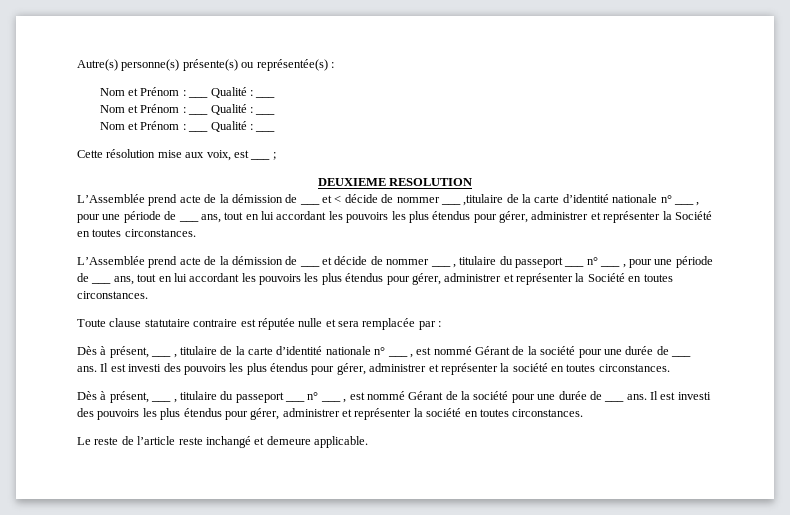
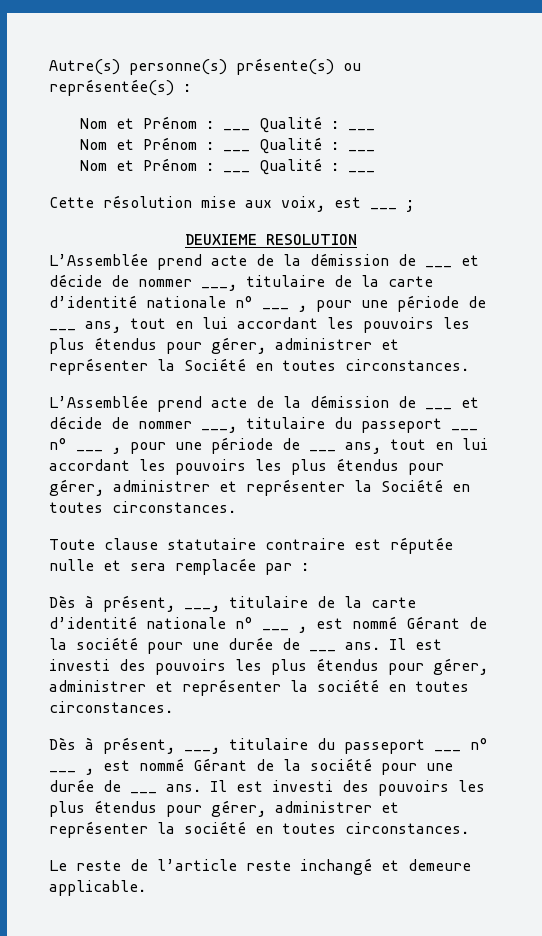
[334,194,440,203] [440,194,504,206] < décide de nommer ___ ,titulaire -> [49,274,325,291] décide de nommer ___, titulaire
[430,264,456,268] ___ , -> [201,426,237,433] ___,
[151,354,177,358] ___ , -> [184,605,220,612] ___,
[151,399,177,403] ___ , -> [184,747,220,754] ___,

